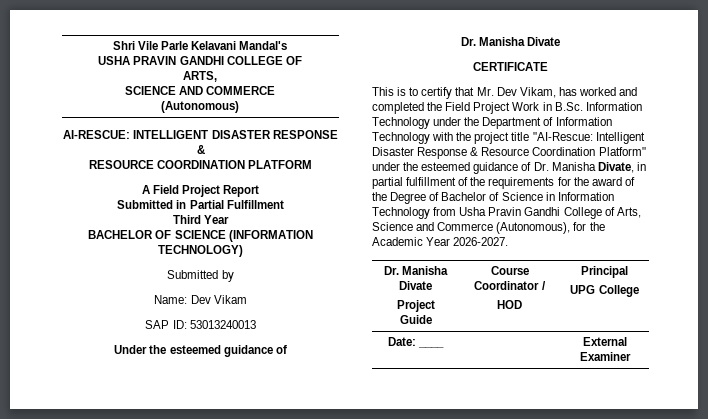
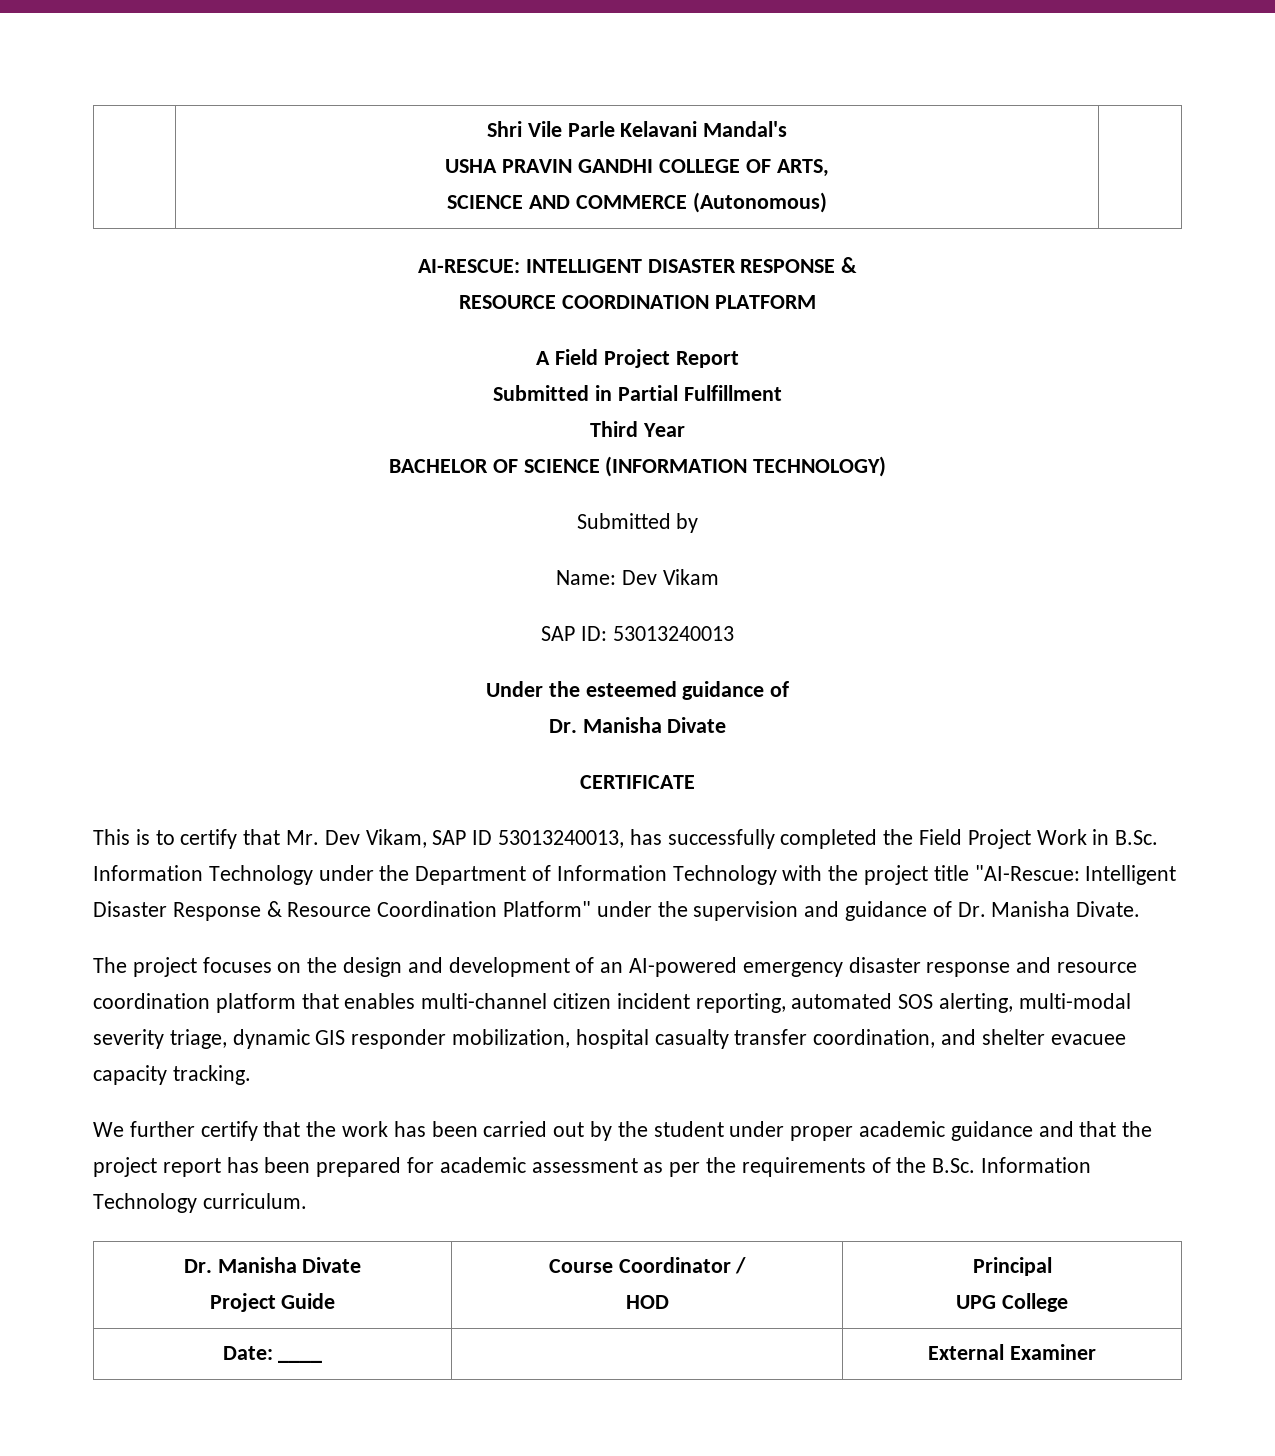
[558,87,638,96] has worked and -> [432,829,775,849] SAP ID 53013240013, has successfully
[421,162,471,171] esteemed -> [693,901,840,921] supervision and
[597,162,646,173] [372,177,635,189] [372,192,614,204] [372,207,641,219] [372,222,605,234] [372,237,509,246] Divate, in partial fulfillment of the requirements for the award of the Degree of Bachelor of Science in Information Technology from Usha Pravin Gandhi College of Arts, Science and Commerce (Autonomous), for the Academic Year 2026-2027. -> [1076,901,1141,917] [93,957,1138,977] [93,993,1131,1013] [93,1029,1126,1049] [93,1065,251,1085] [93,1121,1153,1141] [93,1157,1092,1177] [93,1193,307,1213] Divate. // The project focuses on the design and development of an AI-powered emergency disaster response and resource coordination platform that enables multi-channel citizen incident reporting, automated SOS alerting, multi-modal severity triage, dynamic GIS responder mobilization, hospital casualty transfer coordination, and shelter evacuee capacity tracking. // We further certify that the work has been carried out by the student under proper academic guidance and that the project report has been prepared for academic assessment as per the requirements of the B.Sc. Information Technology curriculum.

